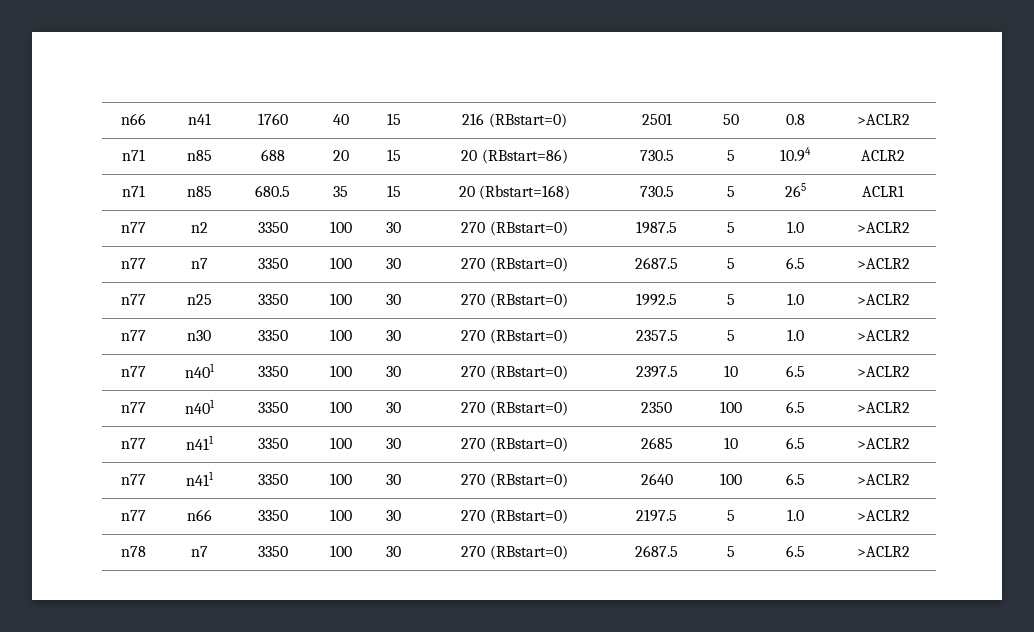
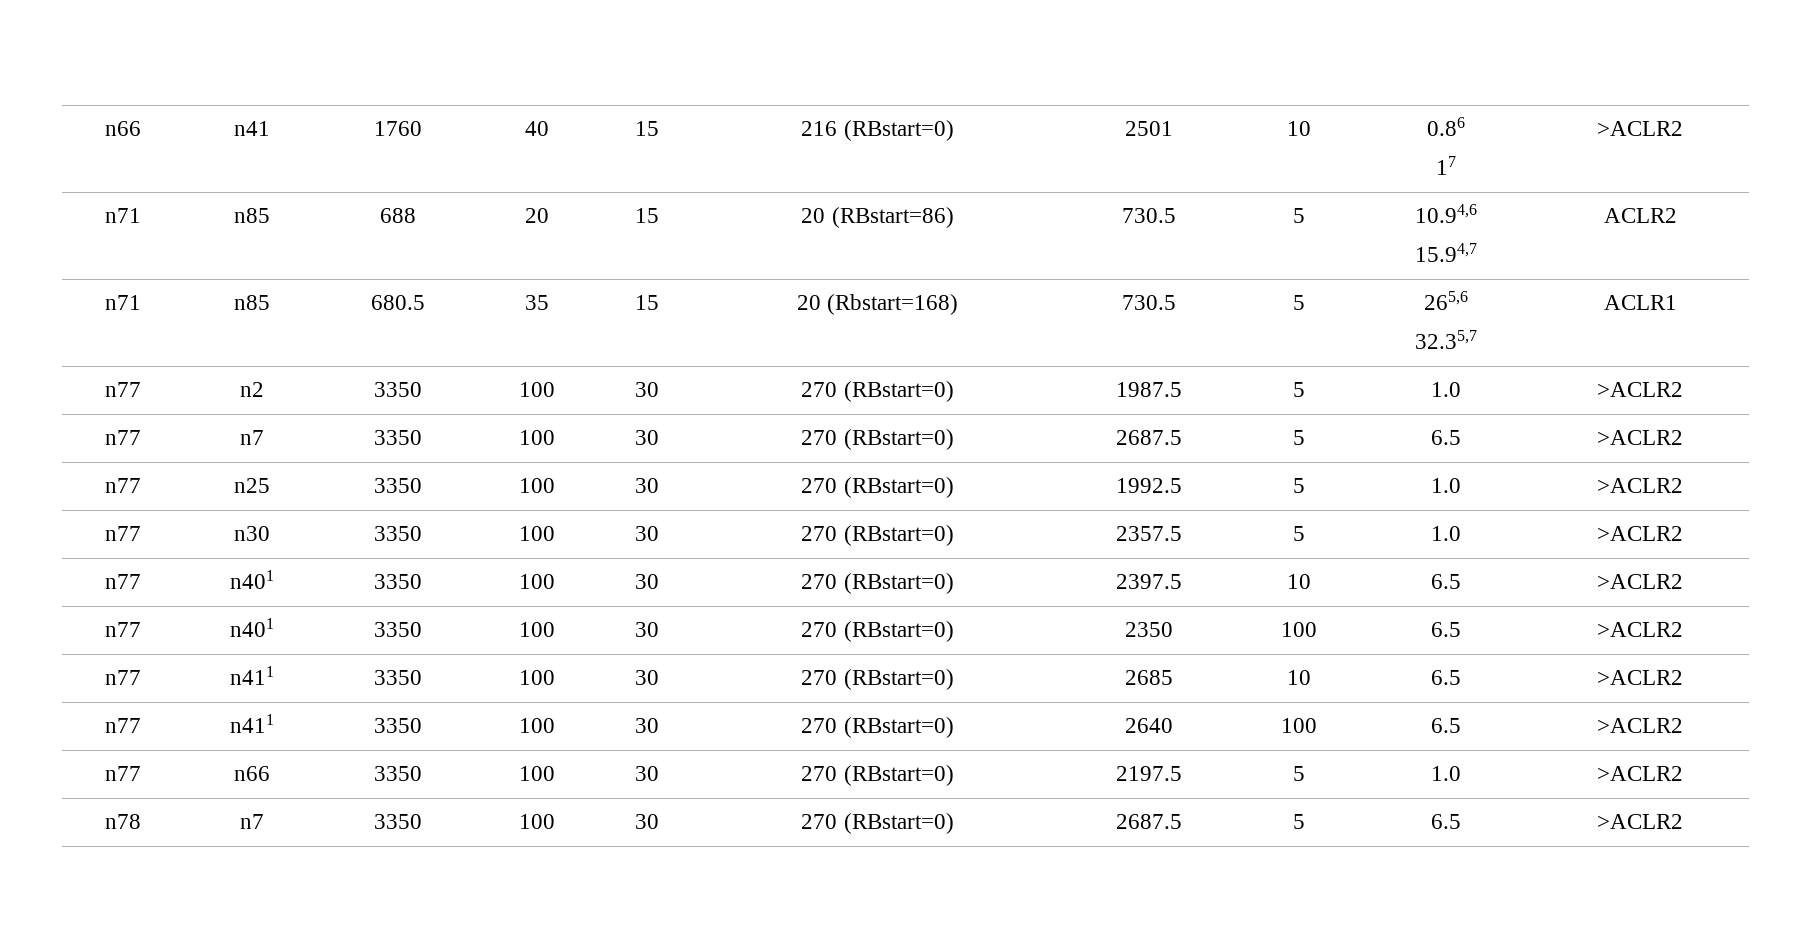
[722,114,739,125] [785,114,805,125] 50 | 0.8 -> [1287,121,1311,136] [1426,117,1465,136] [1435,156,1456,175] 10 | 0.86 // 17
[780,147,811,162] 10.94 -> [1414,204,1477,223] [1414,243,1477,262] 10.94,6 // 15.94,7
[784,183,806,197] 265 -> [1423,291,1468,310] [1414,330,1477,349] 265,6 // 32.35,7

